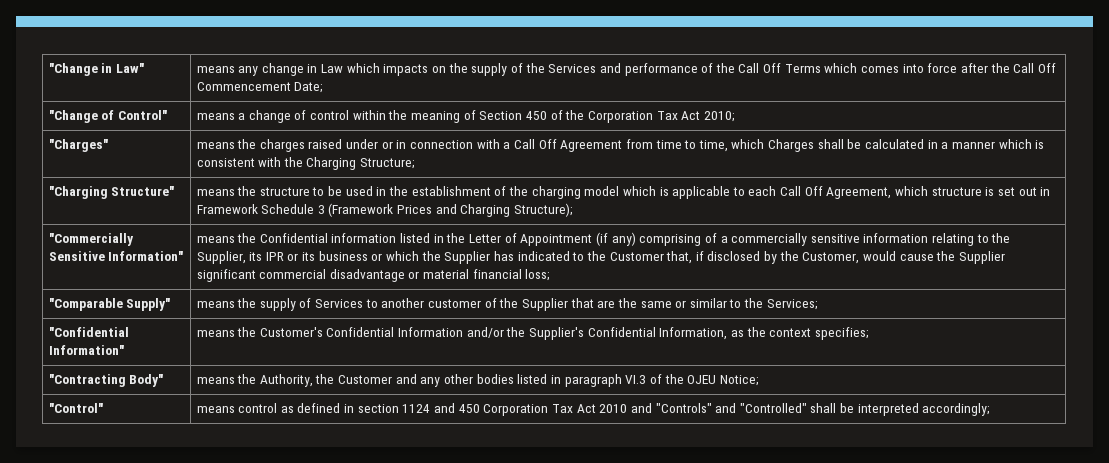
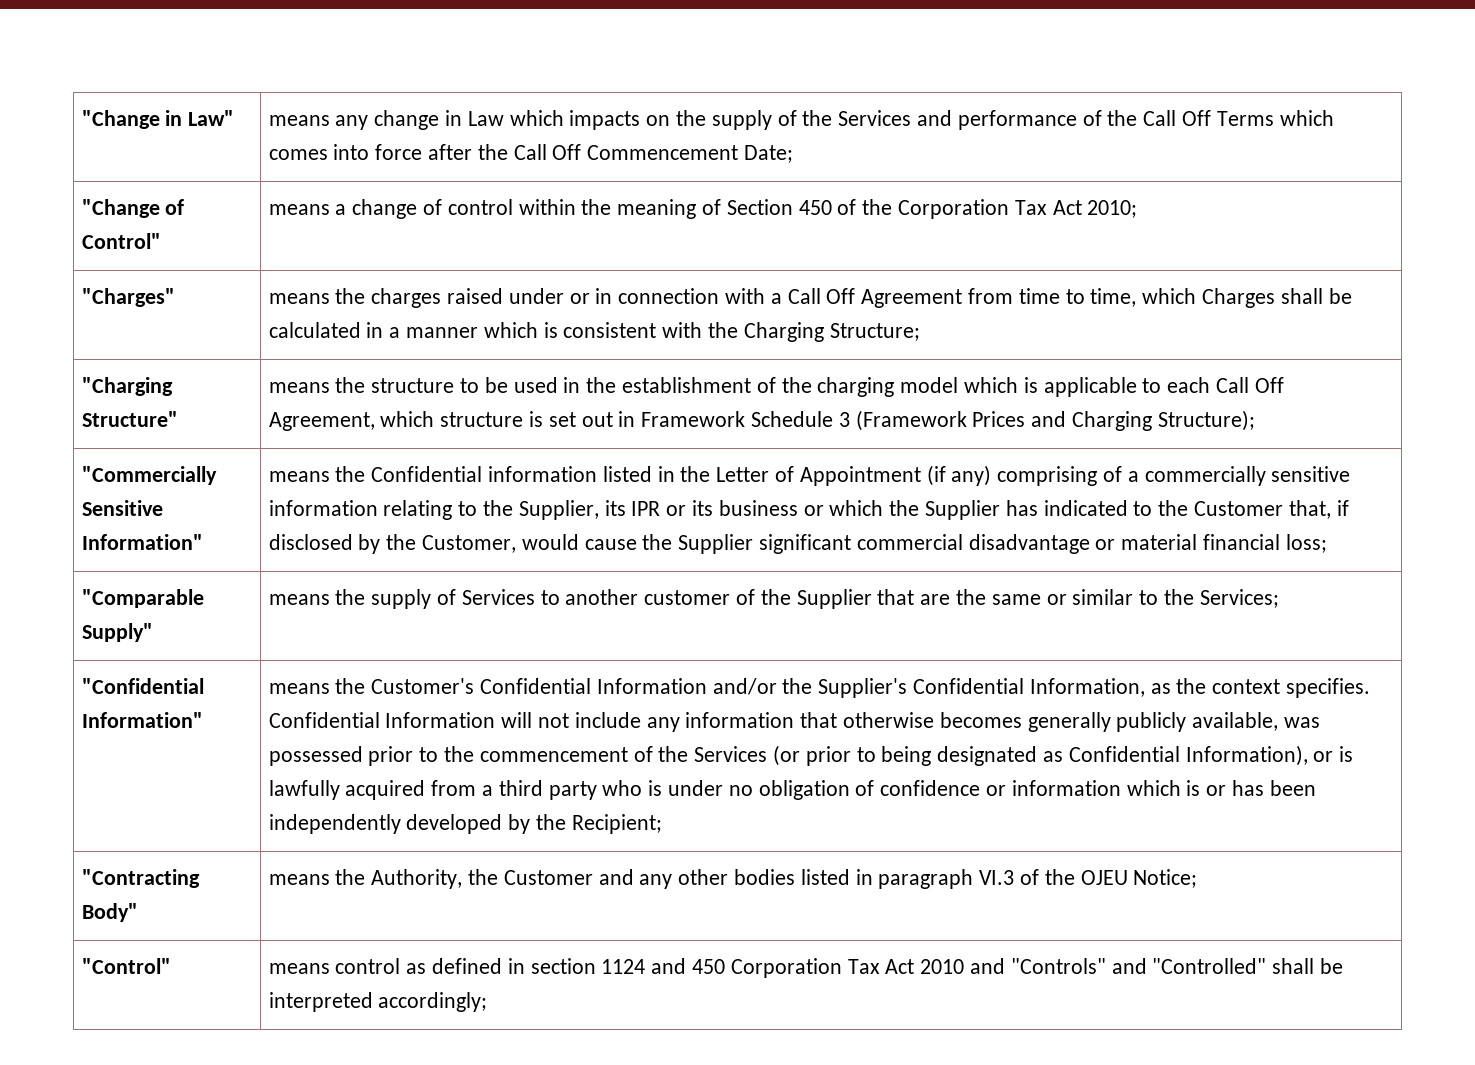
[814,327,869,340] specifies; -> [1286,678,1371,698] [268,712,1321,732] [268,745,1354,766] [268,780,1316,800] [268,814,662,834] specifies. Confidential Information will not include any information that otherwise becomes generally publicly available, was possessed prior to the commencement of the Services (or prior to being designated as Confidential Information), or is lawfully acquired from a third party who is under no obligation of confidence or information which is or has been independently developed by the Recipient;

